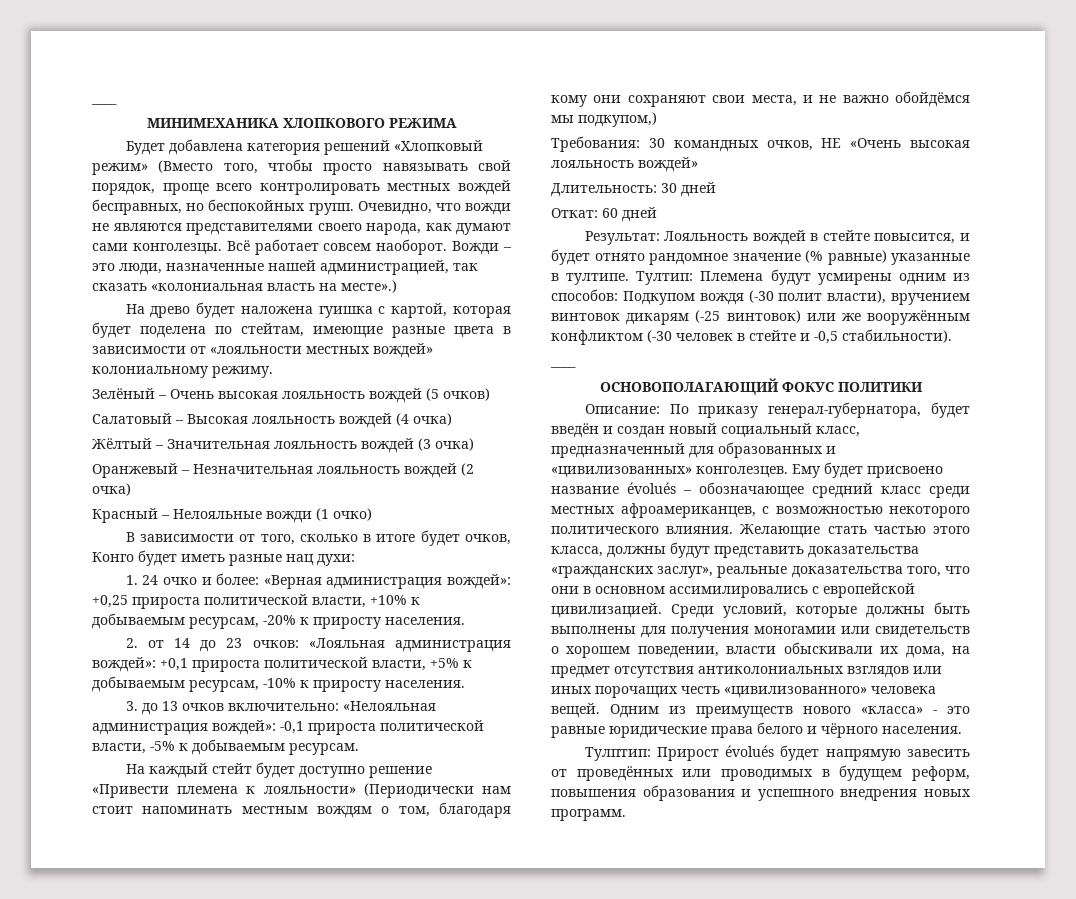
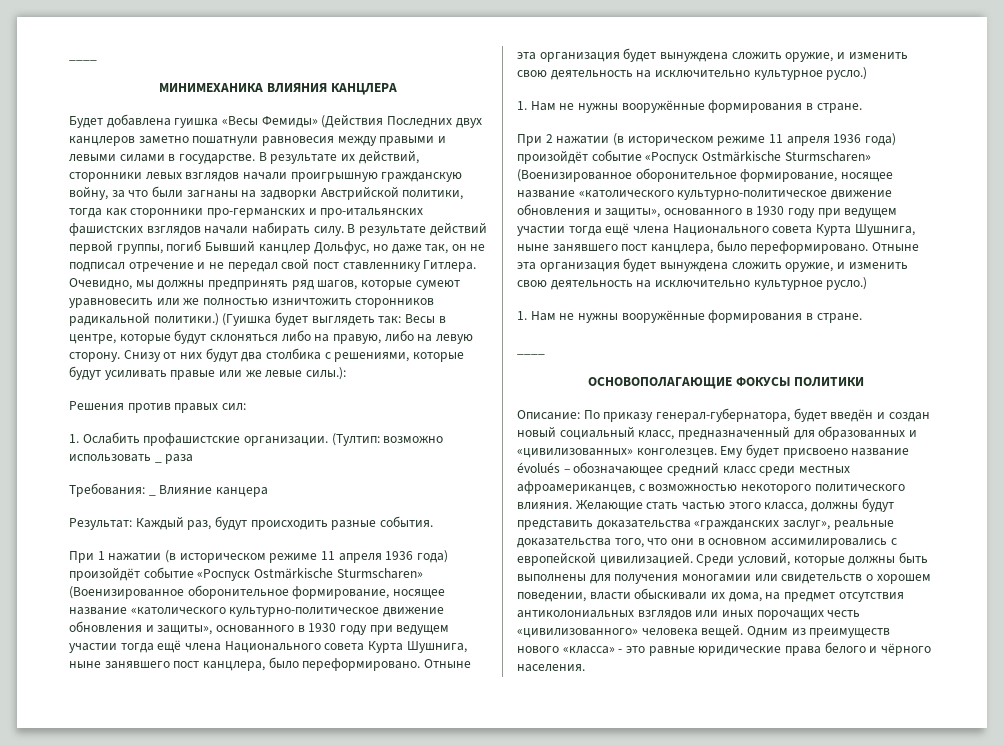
[282,118,457,128] ХЛОПКОВОГО РЕЖИМА -> [267,83,397,95] ВЛИЯНИЯ КАНЦЛЕРА
[246,140,483,155] [92,159,511,175] [92,180,511,195] [92,199,512,215] [92,223,511,235] [92,239,512,255] [92,260,478,275] [92,280,397,293] [125,302,511,318] [92,322,511,338] [92,343,433,358] [92,366,273,378] [92,388,490,403] [92,413,452,428] [92,438,474,453] [92,463,474,478] [92,483,131,496] [92,508,372,523] [125,530,511,546] [92,550,355,566] [125,573,511,589] [92,594,420,609] [92,613,465,629] [125,638,511,652] [92,657,472,672] [92,676,465,692] [125,701,436,715] [92,720,484,735] [92,739,359,755] [125,762,432,778] [92,783,511,798] [92,802,511,818] [551,91,970,107] [551,112,657,127] [551,136,970,152] [551,157,698,172] [551,182,716,197] [551,207,657,222] [584,230,970,245] [551,249,970,265] [551,269,970,285] [551,289,970,305] [551,310,970,325] [551,329,952,345] [550,366,576,368] [599,378,834,396] категория решений «Хлопковый режим» (Вместо того, чтобы просто навязывать свой порядок, проще всего контролировать местных вождей бесправных, но беспокойных групп. Очевидно, что вожди не являются представителями своего народа, как думают сами конголезцы. Всё работает совсем наоборот. Вожди – это люди, назначенные нашей администрацией, так сказать «колониальная власть на месте».) // На древо будет наложена гуишка с картой, которая будет поделена по стейтам, имеющие разные цвета в зависимости от «лояльности местных вождей» колониальному режиму. // Зелёный – Очень высокая лояльность вождей (5 очков) // Салатовый – Высокая лояльность вождей (4 очка) // Жёлтый – Значительная лояльность вождей (3 очка) // Оранжевый – Незначительная лояльность вождей (2 очка) // Красный – Нелояльные вожди (1 очко) // В зависимости от того, сколько в итоге будет очков, Конго будет иметь разные нац духи: // 1. 24 очко и более: «Верная администрация вождей»: +0,25 прироста политической власти, +10% к добываемым ресурсам, -20% к приросту населения. // 2. от 14 до 23 очков: «Лояльная администрация вождей»: +0,1 прироста политической власти, +5% к добываемым ресурсам, -10% к приросту населения. // 3. до 13 очков включительно: «Нелояльная администрация вождей»: -0,1 прироста политической власти, -5% к добываемым ресурсам. // На каждый стейт будет доступно решение «Привести племена к лояльности» (Периодически нам стоит напоминать местным вождям о том, благодаря кому они сохраняют свои места, и не важно обойдёмся мы подкупом,) // Требования: 30 командных очков, НЕ «Очень высокая лояльность вождей» // Длительность: 30 дней // Откат: 60 дней // Результат: Лояльность вождей в стейте повысится, и будет отнято рандомное значение (% равные) указанные в тултипе. Тултип: Племена будут усмирены одним из способов: Подкупом вождя (-30 полит власти), вручением винтовок дикарям (-25 винтовок) или же вооружённым конфликтом (-30 человек в стейте и -0,5 стабильности). // ____ // ОСНОВОПОЛАГАЮЩИЙ ФОКУС -> [174,114,482,128] [69,136,446,146] [69,150,419,164] [69,172,463,182] [69,186,464,200] [69,208,424,218] [69,222,487,236] [69,240,486,254] [69,258,477,272] [69,278,460,290] [69,298,435,308] [69,312,446,326] [69,330,473,344] [69,348,464,362] [69,366,346,380] [69,401,246,413] [69,432,444,446] [69,454,194,464] [69,483,268,497] [69,516,433,530] [69,550,448,563] [69,567,423,581] [69,585,445,599] [69,607,444,617] [69,621,450,635] [69,640,467,653] [69,657,471,671] [517,48,908,62] [517,67,868,80] [517,100,862,113] [517,133,896,146] [517,150,871,164] [517,168,893,182] [517,190,892,200] [517,204,898,218] [517,223,915,236] [517,240,919,254] [517,258,908,272] [517,277,868,290] [517,310,862,323] [517,353,545,355] [587,377,791,389] гуишка «Весы Фемиды» (Действия Последних двух канцлеров заметно пошатнули равновесия между правыми и левыми силами в государстве. В результате их действий, сторонники левых взглядов начали проигрышную гражданскую войну, за что были загнаны на задворки Австрийской политики, тогда как сторонники про-германских и про-итальянских фашистских взглядов начали набирать силу. В результате действий первой группы, погиб Бывший канцлер Дольфус, но даже так, он не подписал отречение и не передал свой пост ставленнику Гитлера. Очевидно, мы должны предпринять ряд шагов, которые сумеют уравновесить или же полностью изничтожить сторонников радикальной политики.) (Гуишка будет выглядеть так: Весы в центре, которые будут склоняться либо на правую, либо на левую сторону. Снизу от них будут два столбика с решениями, которые будут усиливать правые или же левые силы.): // Решения против правых сил: // 1. Ослабить профашистские организации. (Тултип: возможно использовать _ раза // Требования: _ Влияние канцера // Результат: Каждый раз, будут происходить разные события. // При 1 нажатии (в историческом режиме 11 апреля 1936 года) произойдёт событие «Роспуск Ostmärkische Sturmscharen» (Военизированное оборонительное формирование, носящее название «католического культурно-политическое движение обновления и защиты», основанного в 1930 году при ведущем участии тогда ещё члена Национального совета Курта Шушнига, ныне занявшего пост канцлера, было переформировано. Отныне эта организация будет вынуждена сложить оружие, и изменить свою деятельность на исключительно культурное русло.) // 1. Нам не нужны вооружённые формирования в стране. // При 2 нажатии (в историческом режиме 11 апреля 1936 года) произойдёт событие «Роспуск Ostmärkische Sturmscharen» (Военизированное оборонительное формирование, носящее название «католического культурно-политическое движение обновления и защиты», основанного в 1930 году при ведущем участии тогда ещё члена Национального совета Курта Шушнига, ныне занявшего пост канцлера, было переформировано. Отныне эта организация будет вынуждена сложить оружие, и изменить свою деятельность на исключительно культурное русло.) // 1. Нам не нужны вооружённые формирования в стране. // ____ // ОСНОВОПОЛАГАЮЩИЕ ФОКУСЫ
[584,745,970,761] [551,765,970,781] [551,785,971,801] [551,809,626,821] // Тулптип: Прирост évolués будет напрямую завесить от проведённых или проводимых в будущем реформ, повышения образования и успешного внедрения новых программ. -> (585, 668) none

